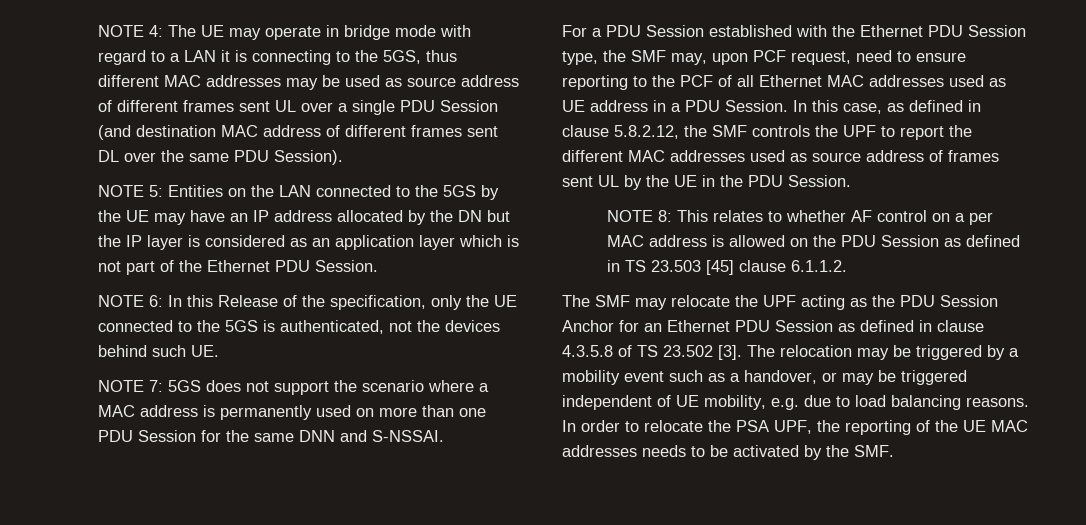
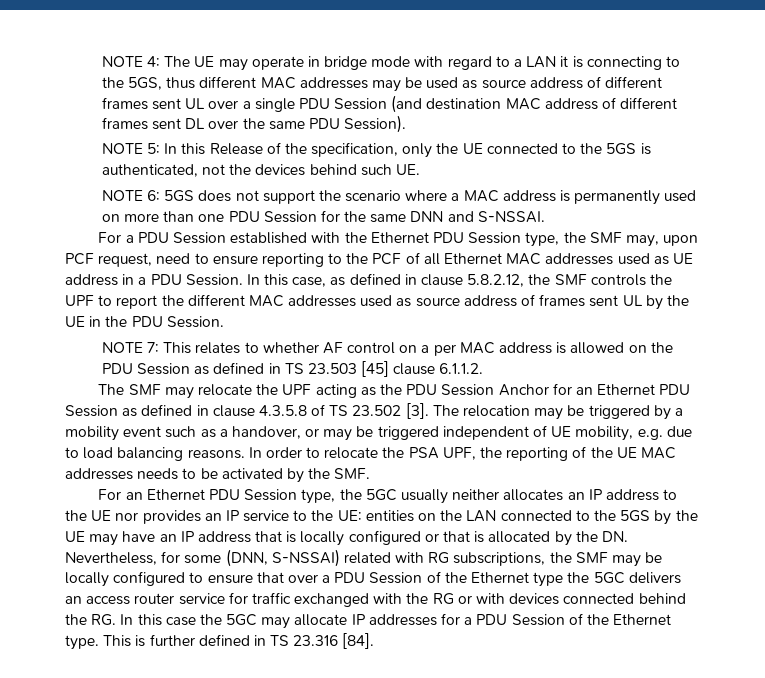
[167,185,499,200] [97,210,510,225] [97,235,519,250] [97,260,378,275] [97,295,163,307] Entities on the LAN connected to the 5GS by the UE may have an IP address allocated by the DN but the IP layer is considered as an application layer which is not part of the Ethernet PDU Session. // NOTE 6: -> (160, 148) none
[148,380,163,392] 7: -> [146,190,160,201] 6:
[657,210,672,222] 8: -> [146,342,159,353] 7:
(894, 451) none -> [98,489,678,504] [65,510,698,525] [65,530,628,546] [65,549,663,567] [65,571,681,587] [65,592,686,607] [65,613,672,629] [65,633,375,650] // For an Ethernet PDU Session type, the 5GC usually neither allocates an IP address to the UE nor provides an IP service to the UE: entities on the LAN connected to the 5GS by the UE may have an IP address that is locally configured or that is allocated by the DN. Nevertheless, for some (DNN, S-NSSAI) related with RG subscriptions, the SMF may be locally configured to ensure that over a PDU Session of the Ethernet type the 5GC delivers an access router service for traffic exchanged with the RG or with devices connected behind the RG. In this case the 5GC may allocate IP addresses for a PDU Session of the Ethernet type. This is further defined in TS 23.316 [84].

